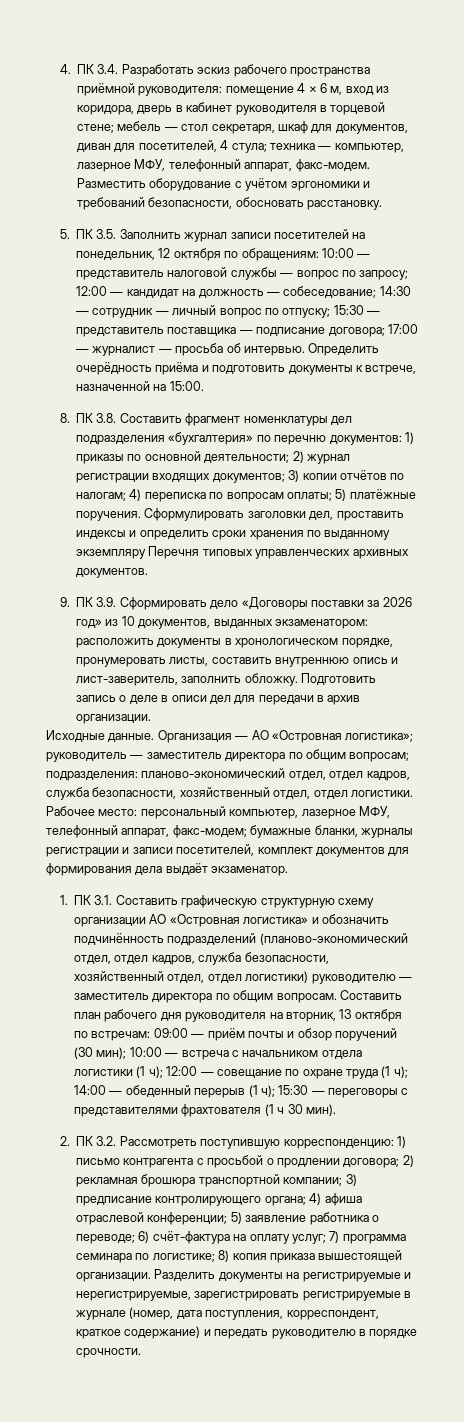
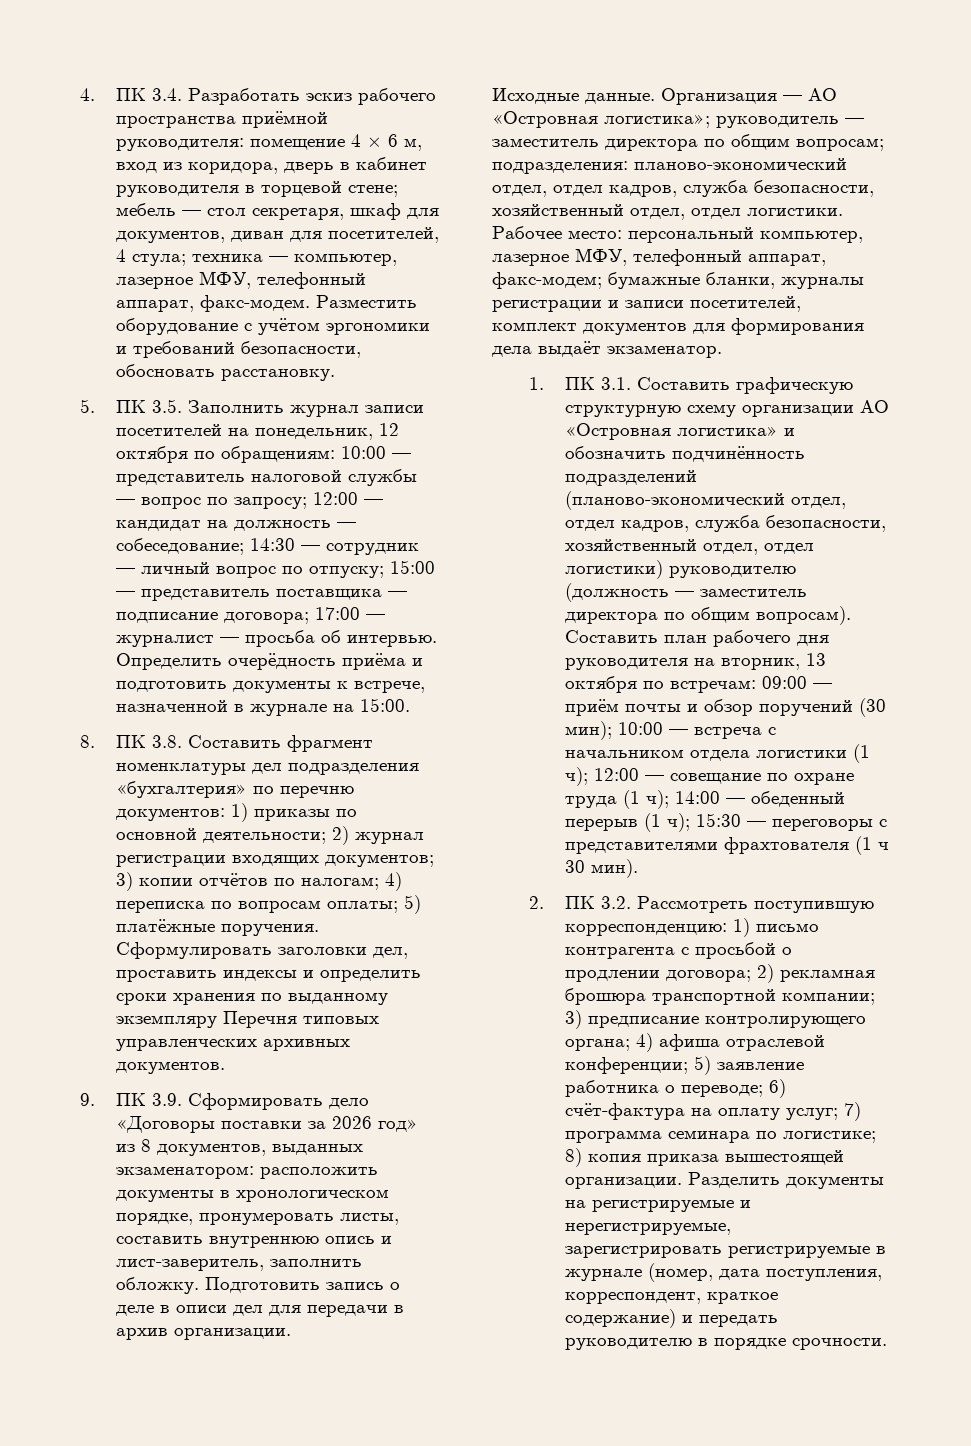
[333,305,364,315] 15:30 -> [390,560,436,574] 15:00
(151, 386) none -> [234,704,328,716] в журнале
[121,616,135,626] 10 -> [141,1139,152,1152] 8
[398,977,412,981] [74,990,337,1003] — заместитель директора по общим вопросам. -> [565,583,808,602] [565,606,852,625] (должность — заместитель директора по общим вопросам).

